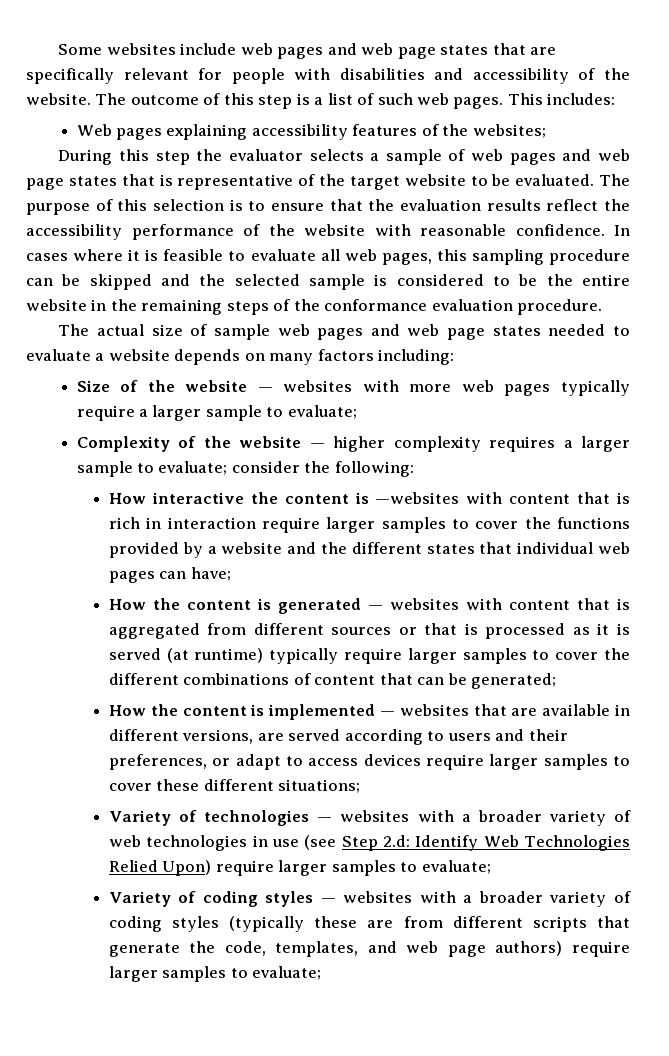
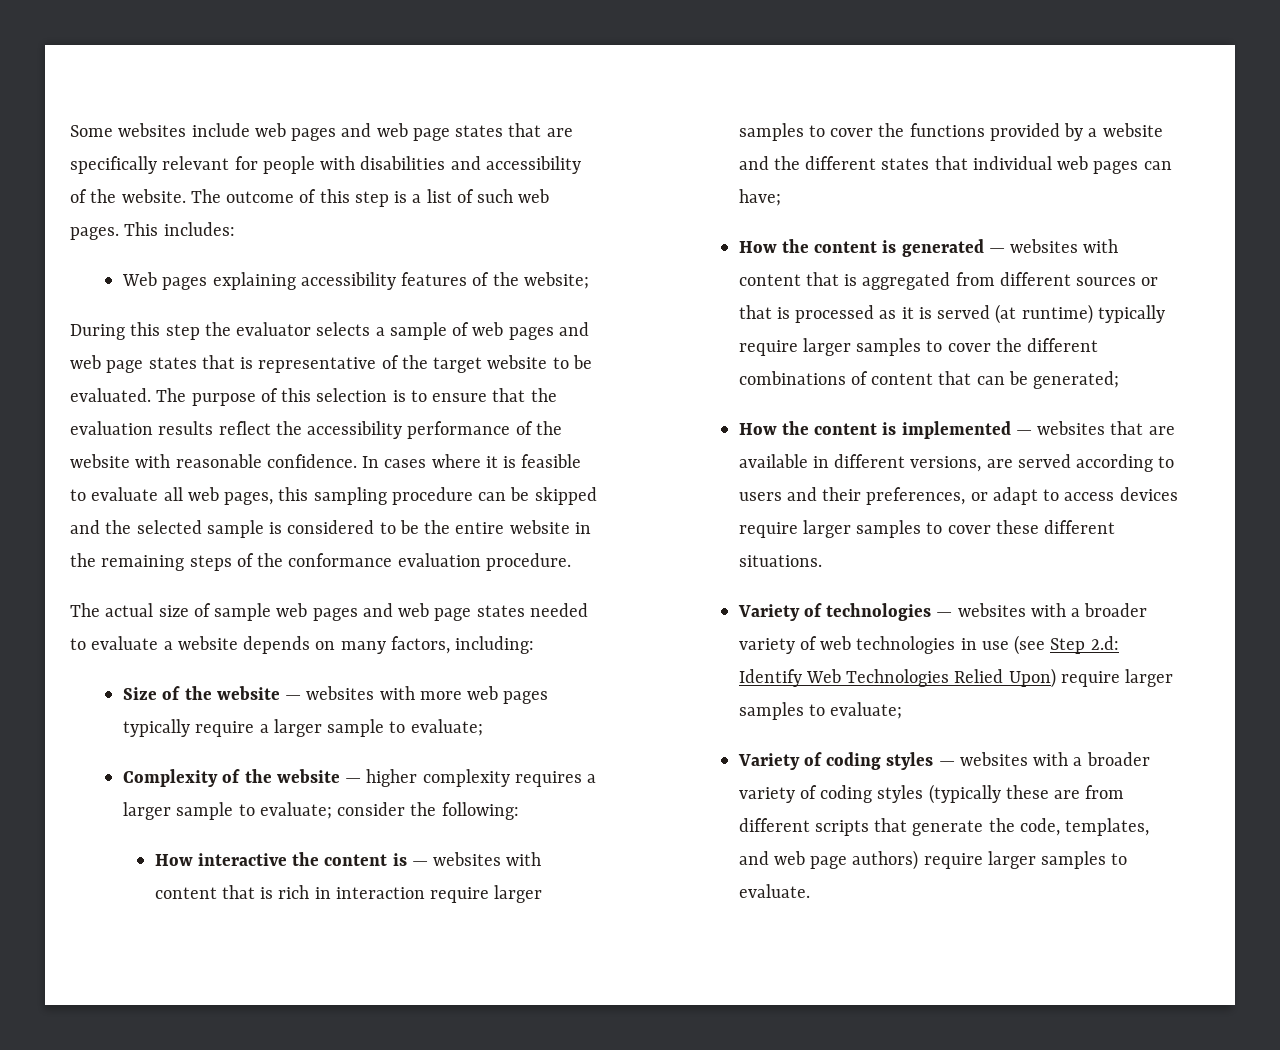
[472,124,546,138] websites; -> [523,272,589,289] website;
[317,349,374,361] factors -> [390,636,450,654] factors,
[375,492,460,504] —websites -> [411,852,502,866] — websites
[278,779,361,793] situations; -> [738,555,822,567] situations.
[252,966,322,980] evaluate; -> [738,884,810,898] evaluate.

